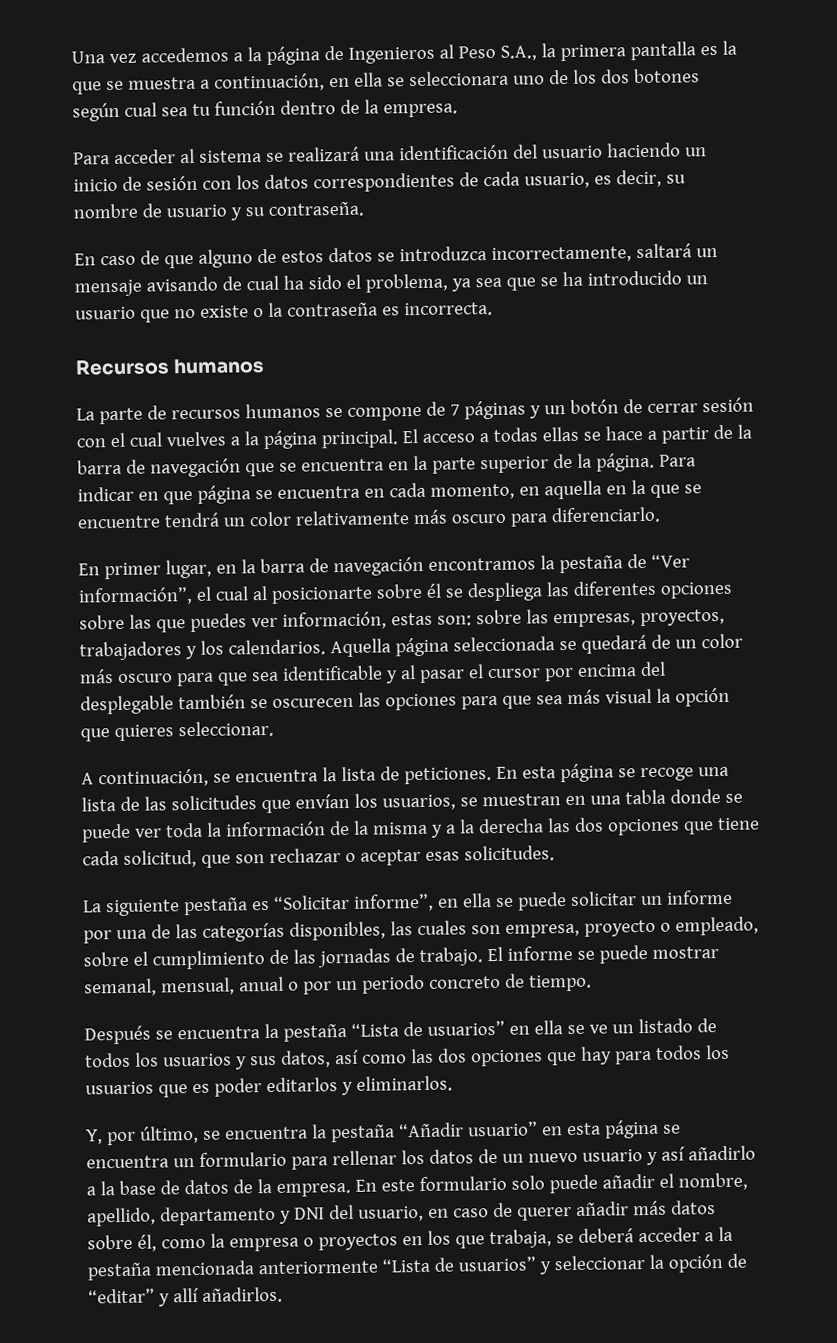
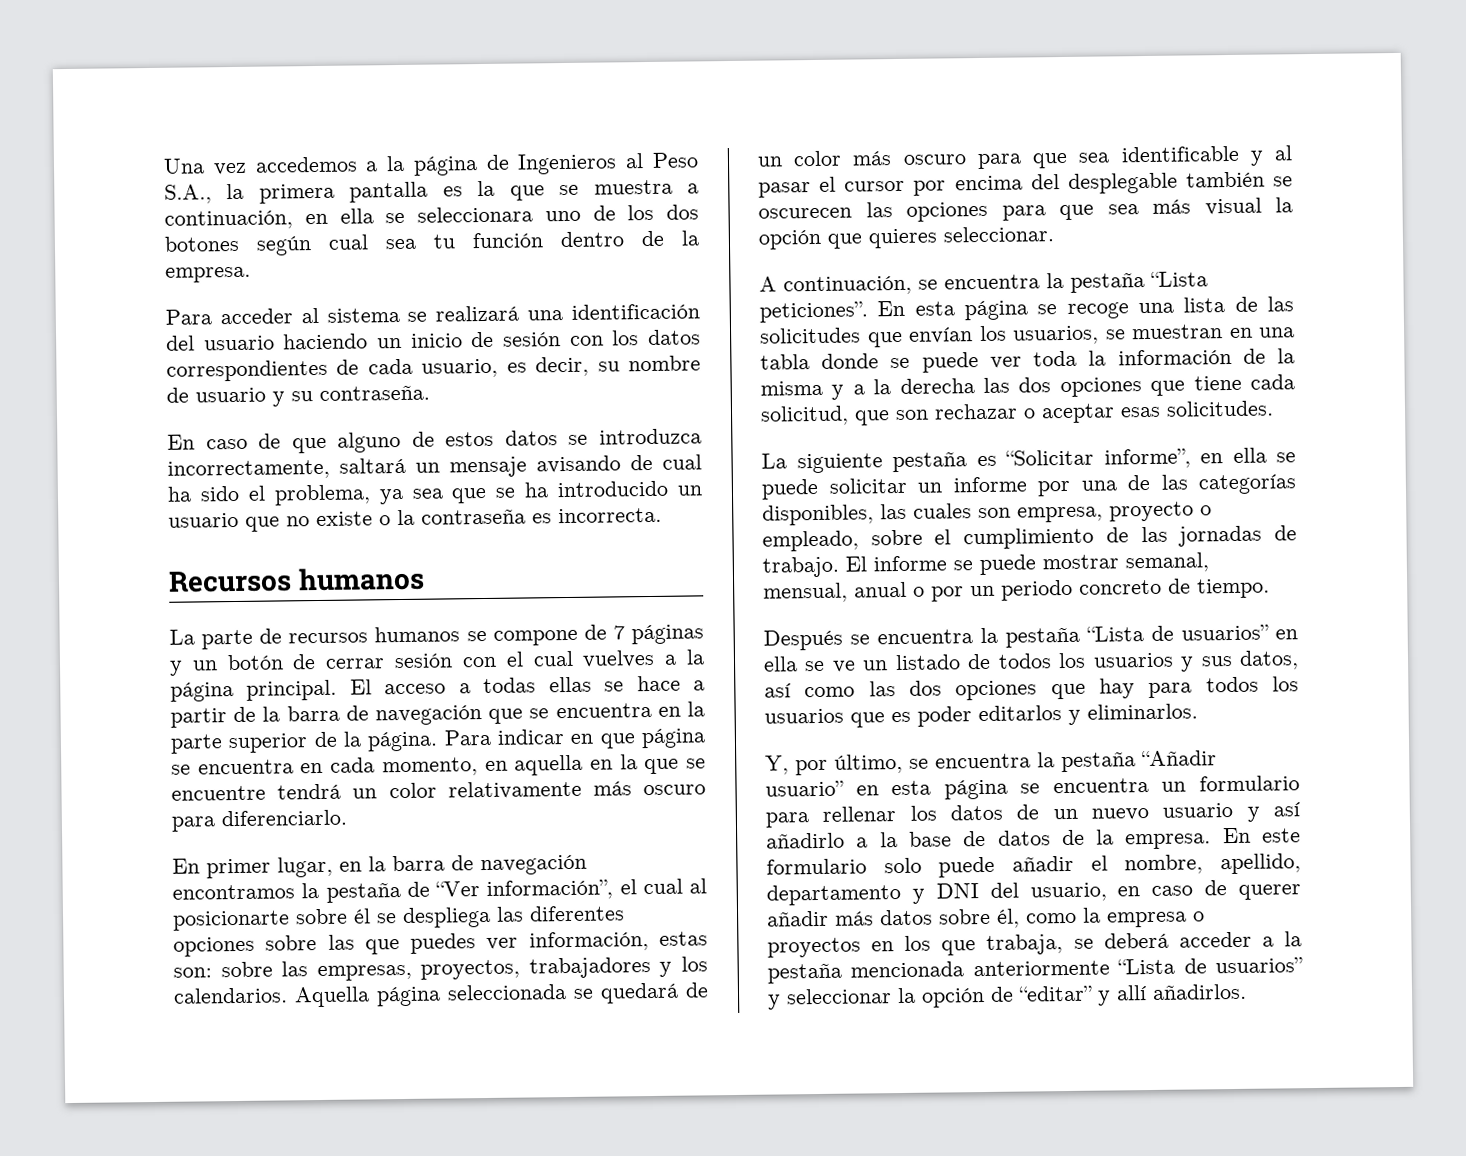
[340,766,492,785] lista de peticiones. -> [1070,271,1208,293] [759,301,868,323] pestaña “Lista peticiones”.

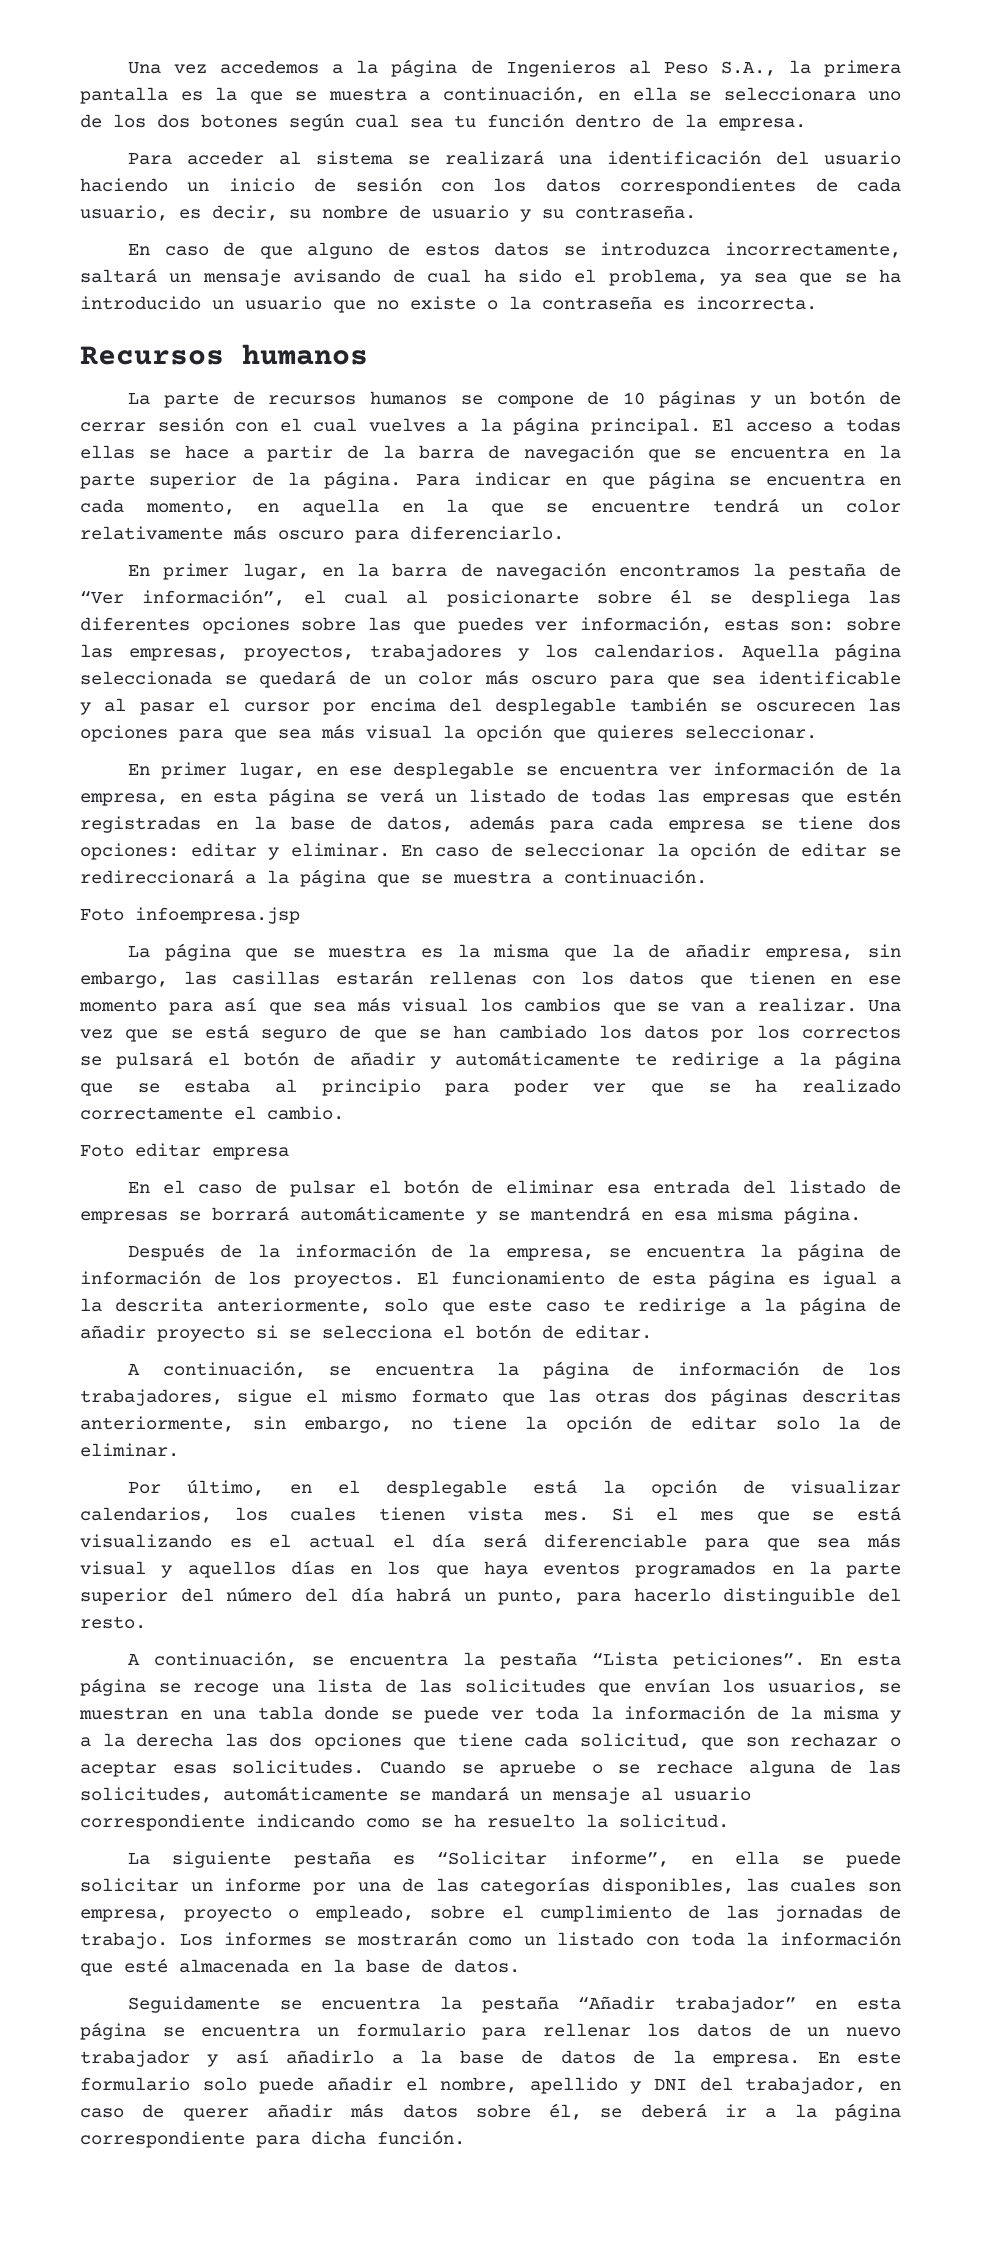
[612,625,625,640] 7 -> [623,392,646,405] 10
(1054, 234) none -> [128,761,902,779] [80,788,901,806] [80,815,901,833] [80,842,902,860] [80,869,707,887] [80,907,300,924] [128,943,901,961] [80,970,901,988] [79,997,901,1015] [80,1024,902,1042] [80,1051,902,1069] [80,1079,901,1096] [80,1106,344,1120] [80,1143,289,1160] [128,1179,902,1197] [80,1206,861,1224] [128,1243,902,1261] [80,1270,901,1288] [80,1297,901,1315] [80,1324,652,1342] [128,1361,901,1379] [80,1388,901,1406] [80,1415,901,1433] [80,1443,179,1457] [128,1479,901,1497] [80,1506,901,1524] [80,1533,901,1551] [80,1560,901,1578] [80,1587,901,1605] [80,1616,146,1629] // En primer lugar, en ese desplegable se encuentra ver información de la empresa, en esta página se verá un listado de todas las empresas que estén registradas en la base de datos, además para cada empresa se tiene dos opciones: editar y eliminar. En caso de seleccionar la opción de editar se redireccionará a la página que se muestra a continuación. // Foto infoempresa.jsp // La página que se muestra es la misma que la de añadir empresa, sin embargo, las casillas estarán rellenas con los datos que tienen en ese momento para así que sea más visual los cambios que se van a realizar. Una vez que se está seguro de que se han cambiado los datos por los correctos se pulsará el botón de añadir y automáticamente te redirige a la página que se estaba al principio para poder ver que se ha realizado correctamente el cambio. // Foto editar empresa // En el caso de pulsar el botón de eliminar esa entrada del listado de empresas se borrará automáticamente y se mantendrá en esa misma página. // Después de la información de la empresa, se encuentra la página de información de los proyectos. El funcionamiento de esta página es igual a la descrita anteriormente, solo que este caso te redirige a la página de añadir proyecto si se selecciona el botón de editar. // A continuación, se encuentra la página de información de los trabajadores, sigue el mismo formato que las otras dos páginas descritas anteriormente, sin embargo, no tiene la opción de editar solo la de eliminar. // Por último, en el desplegable está la opción de visualizar calendarios, los cuales tienen vista mes. Si el mes que se está visualizando es el actual el día será diferenciable para que sea más visual y aquellos días en los que haya eventos programados en la parte superior del número del día habrá un punto, para hacerlo distinguible del resto.
(1274, 408) none -> [379,1760,901,1777] [80,1786,751,1804] [80,1814,729,1831] Cuando se apruebe o se rechace alguna de las solicitudes, automáticamente se mandará un mensaje al usuario correspondiente indicando como se ha resuelto la solicitud.
[845,552,1209,576] [763,578,1270,603] [763,624,1298,651] [763,650,1299,673] [764,676,1299,701] [764,703,1198,728] [765,753,903,776] El informe se puede mostrar semanal, mensual, anual o por un periodo concreto de tiempo. // Después se encuentra la pestaña “Lista de usuarios” en ella se ve un listado de todos los usuarios y sus datos, así como las dos opciones que hay para todos los usuarios que es poder editarlos y eliminarlos. // Y, por último, -> [179,1931,901,1946] [80,1958,520,1976] [128,1996,261,2013] Los informes se mostrarán como un listado con toda la información que esté almacenada en la base de datos. // Seguidamente
[765,780,844,797] usuario” -> [674,1996,796,2013] trabajador”
[1162,802,1234,818] usuario -> [80,2050,190,2067] trabajador
[1220,853,1301,875] [766,884,901,906] apellido, departamento -> [529,2077,618,2094] apellido
[1029,882,1107,902] usuario, -> [745,2077,867,2094] trabajador,
[1026,907,1205,928] [767,934,1064,958] como la empresa o proyectos en los que trabaja, -> (583, 2111) none
[1178,931,1302,948] [767,957,1303,984] [768,983,1247,1010] acceder a la pestaña mencionada anteriormente “Lista de usuarios” y seleccionar la opción de “editar” y allí añadirlos. -> [725,2103,901,2121] [80,2130,465,2148] ir a la página correspondiente para dicha función.

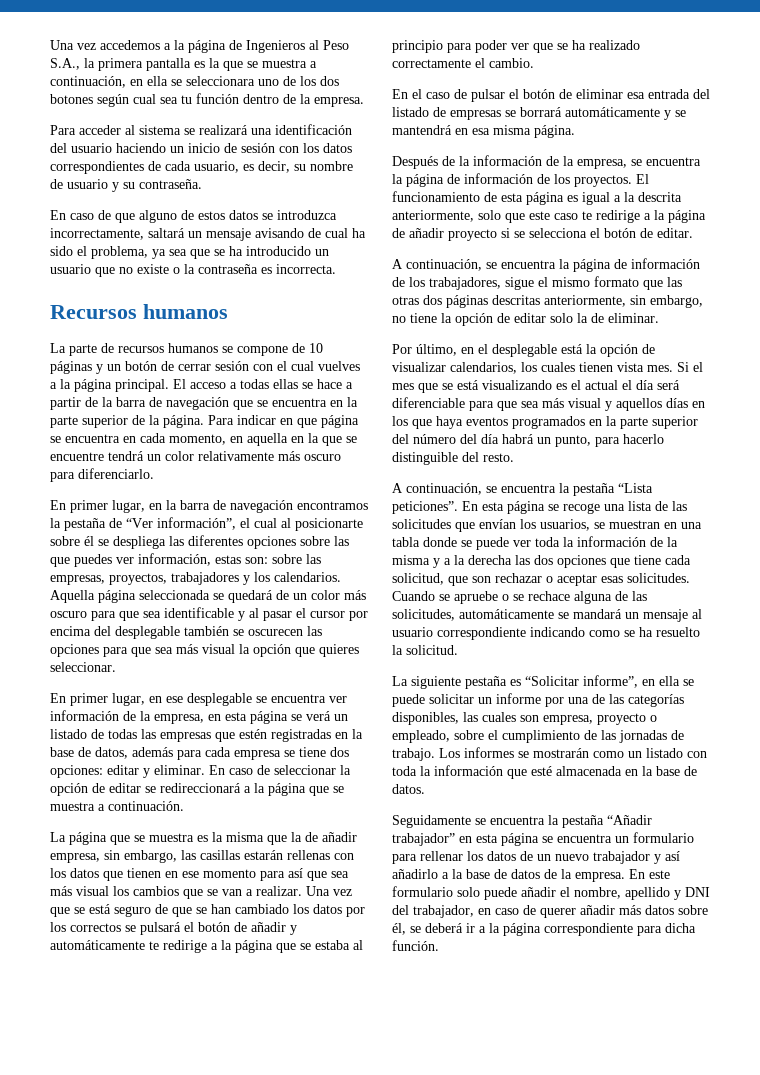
[80,907,300,924] // Foto infoempresa.jsp -> (184, 806) none
[80,1143,289,1160] // Foto editar empresa -> (534, 63) none

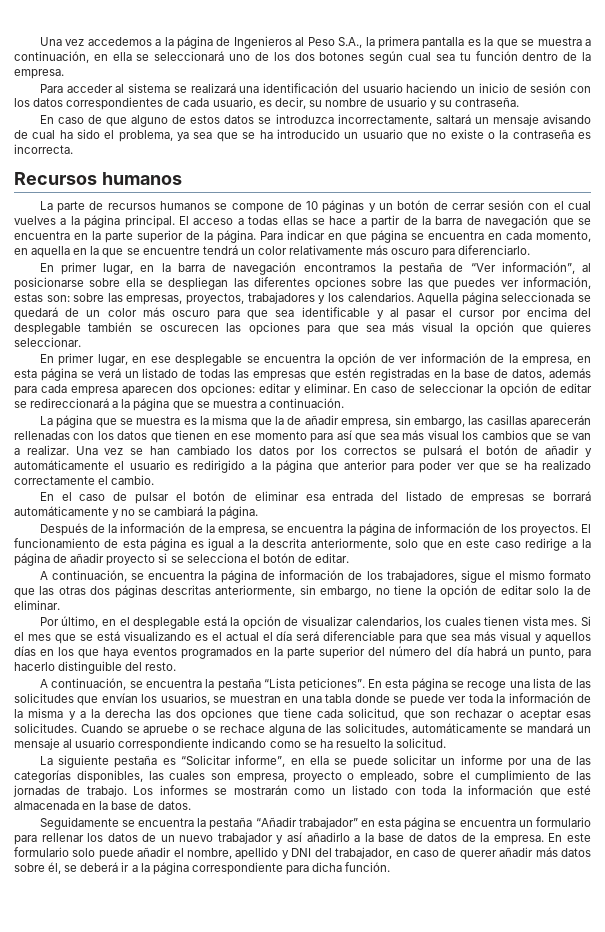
[186,76,255,86] seleccionara -> [154,51,225,61] seleccionará
[240,518,363,531] [50,536,166,549] el cual al posicionarte sobre él se despliega -> [582,263,591,272] [14,277,229,290] al posicionarse sobre ella se despliegan
(326, 698) none -> [324,353,395,366] la opción de
[284,747,326,757] se tiene -> [121,386,173,396] aparecen
[244,850,330,860] estarán rellenas -> [530,415,592,428] [14,431,70,440] aparecerán rellenadas
[50,904,192,917] que se está seguro de que -> (124, 451) none
[149,940,363,953] [392,40,443,53] te redirige a la página que se estaba al principio -> [114,460,387,473] el usuario es redirigido a la página que anterior
[675,110,686,117] [392,125,531,135] se mantendrá en esa misma -> [121,506,216,516] no se cambiará la
(525, 218) none -> [447,541,462,548] en
[582,211,592,220] te -> (521, 544) none

